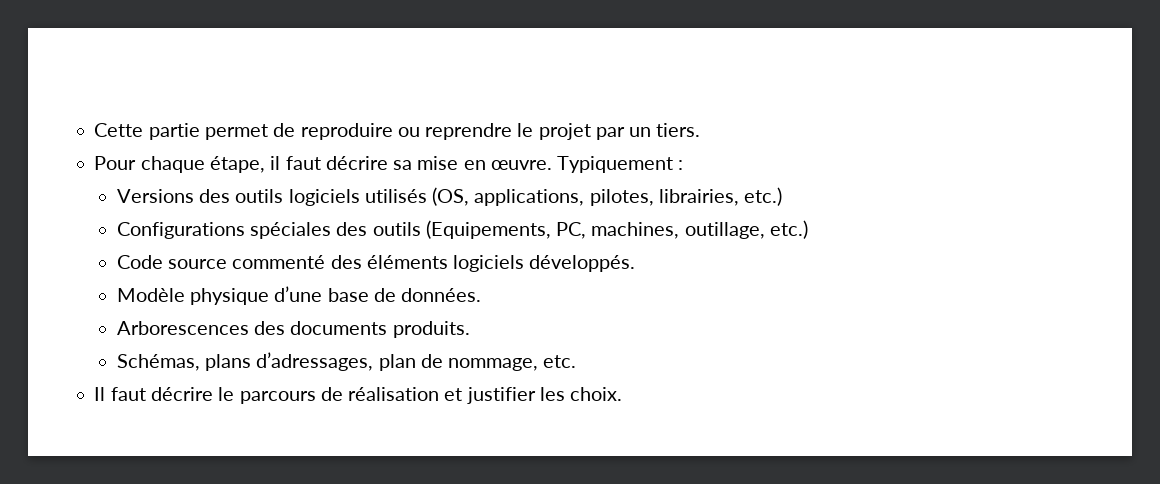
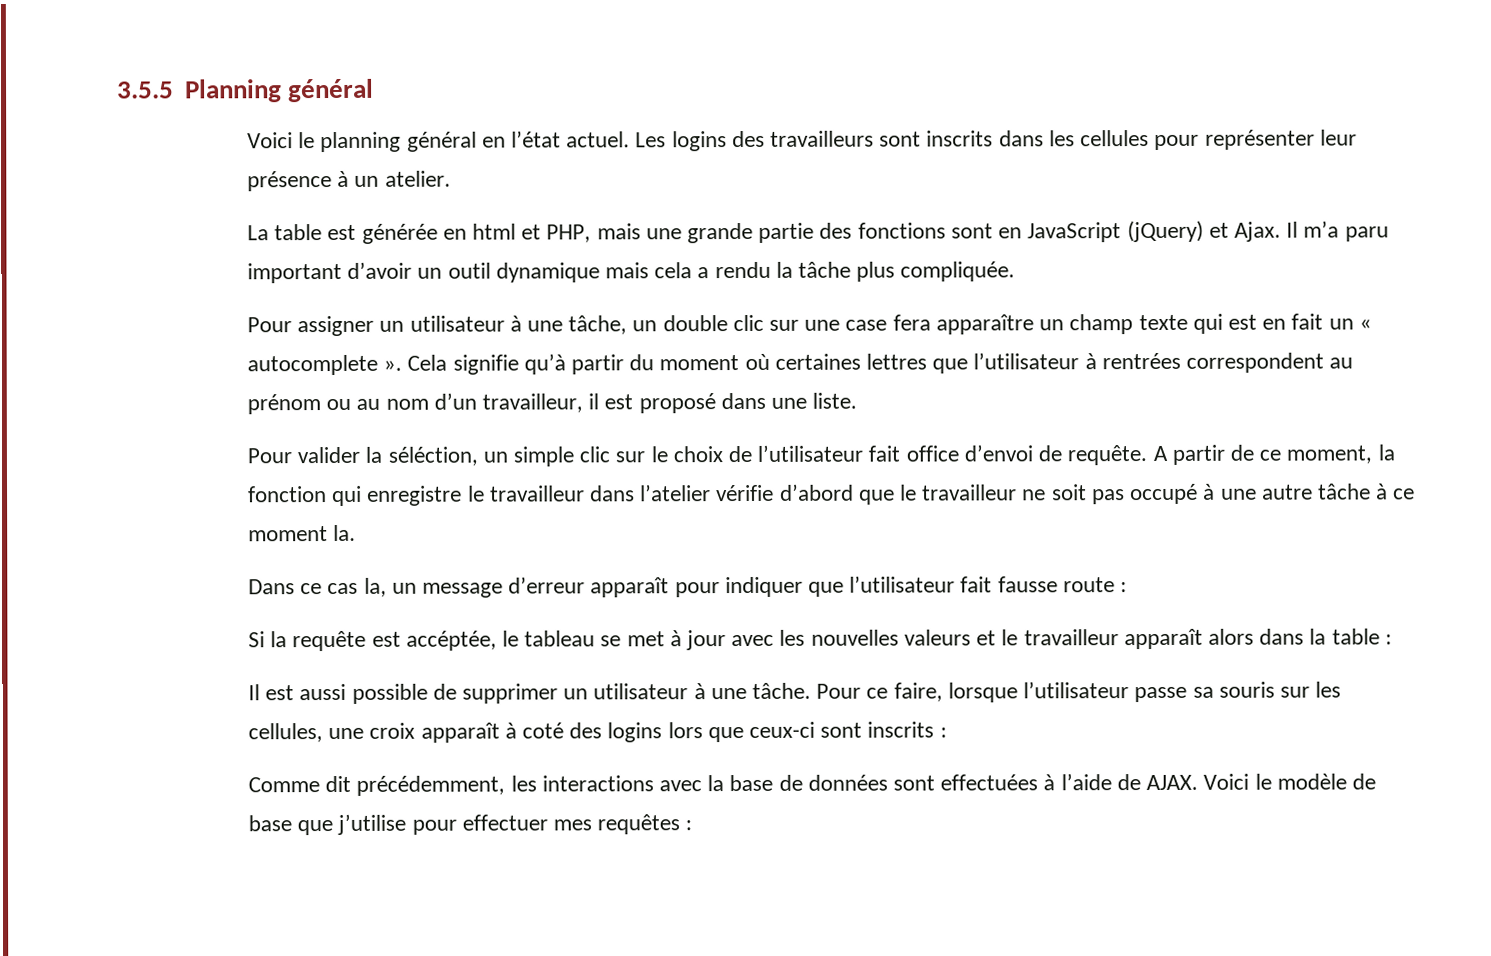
[94,123,701,140] [94,156,684,173] [116,187,783,206] [116,220,808,239] [116,255,636,272] [116,286,482,305] [116,321,470,338] [116,352,577,371] [94,387,623,404] Cette partie permet de reproduire ou reprendre le projet par un tiers. // Pour chaque étape, il faut décrire sa mise en œuvre. Typiquement : // Versions des outils logiciels utilisés (OS, applications, pilotes, librairies, etc.) // Configurations spéciales des outils (Equipements, PC, machines, outillage, etc.) // Code source commenté des éléments logiciels développés. // Modèle physique d’une base de données. // Arborescences des documents produits. // Schémas, plans d’adressages, plan de nommage, etc. // Il faut décrire le parcours de réalisation et justifier les choix. -> [117,78,374,103] [246,129,1357,153] [246,170,451,192] [246,220,1389,244] [246,261,1016,284] [246,313,1372,337] [246,352,1354,376] [246,392,858,415] [246,444,1395,467] [247,483,1416,507] [247,524,357,542] [247,575,1128,598] [247,628,1392,652] [247,681,1342,704] [247,721,947,743] [247,773,1376,796] [247,813,693,836] 3.5.5 Planning général // Voici le planning général en l’état actuel. Les logins des travailleurs sont inscrits dans les cellules pour représenter leur présence à un atelier. // La table est générée en html et PHP, mais une grande partie des fonctions sont en JavaScript (jQuery) et Ajax. Il m’a paru important d’avoir un outil dynamique mais cela a rendu la tâche plus compliquée. // Pour assigner un utilisateur à une tâche, un double clic sur une case fera apparaître un champ texte qui est en fait un « autocomplete ». Cela signifie qu’à partir du moment où certaines lettres que l’utilisateur à rentrées correspondent au prénom ou au nom d’un travailleur, il est proposé dans une liste. // Pour valider la séléction, un simple clic sur le choix de l’utilisateur fait office d’envoi de requête. A partir de ce moment, la fonction qui enregistre le travailleur dans l’atelier vérifie d’abord que le travailleur ne soit pas occupé à une autre tâche à ce moment la. // Dans ce cas la, un message d’erreur apparaît pour indiquer que l’utilisateur fait fausse route : // Si la requête est accéptée, le tableau se met à jour avec les nouvelles valeurs et le travailleur apparaît alors dans la table : // Il est aussi possible de supprimer un utilisateur à une tâche. Pour ce faire, lorsque l’utilisateur passe sa souris sur les cellules, une croix apparaît à coté des logins lors que ceux-ci sont inscrits : // Comme dit précédemment, les interactions avec la base de données sont effectuées à l’aide de AJAX. Voici le modèle de base que j’utilise pour effectuer mes requêtes :

